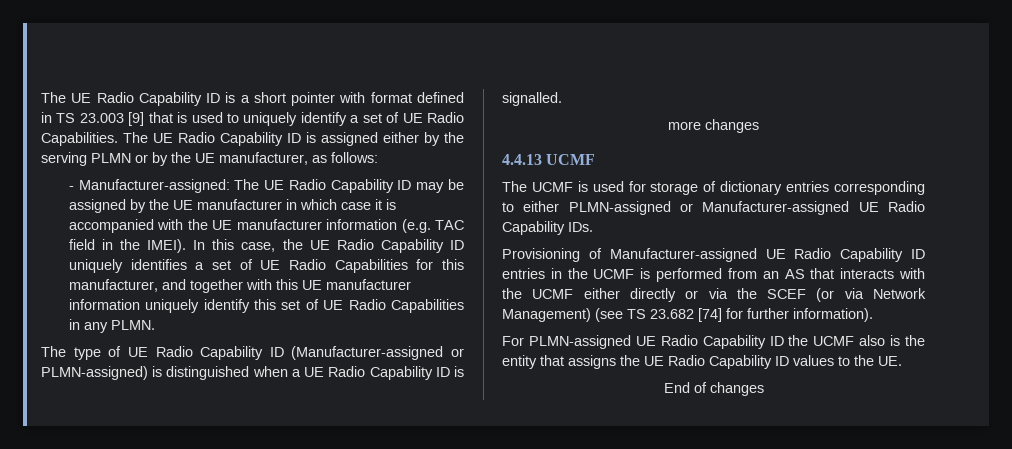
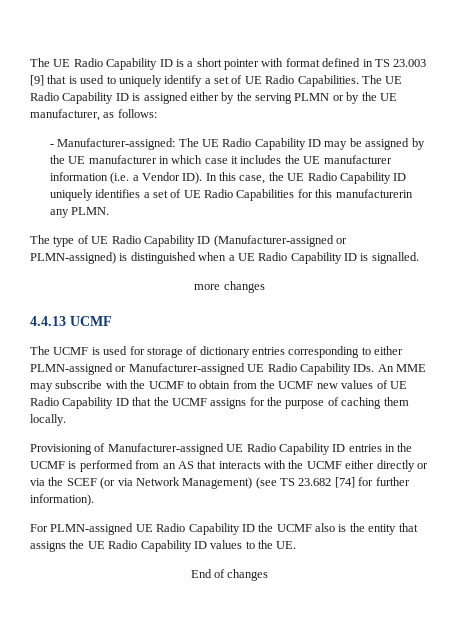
[385,199,396,210] [68,219,184,233] is accompanied with -> [240,155,282,164] includes
[401,219,464,233] [68,239,187,253] (e.g. TAC field in the IMEI). -> [110,172,203,184] (i.e. a Vendor ID).
[68,279,411,293] [68,299,464,313] [68,319,80,330] manufacturer, and together with this UE manufacturer information uniquely identify this set of UE Radio Capabilities in -> [335,189,413,198] manufacturerin
(593, 227) none -> [377,364,426,372] [30,380,407,392] [30,397,409,409] [30,414,66,426] An MME may subscribe with the UCMF to obtain from the UCMF new values of UE Radio Capability ID that the UCMF assigns for the purpose of caching them locally.

